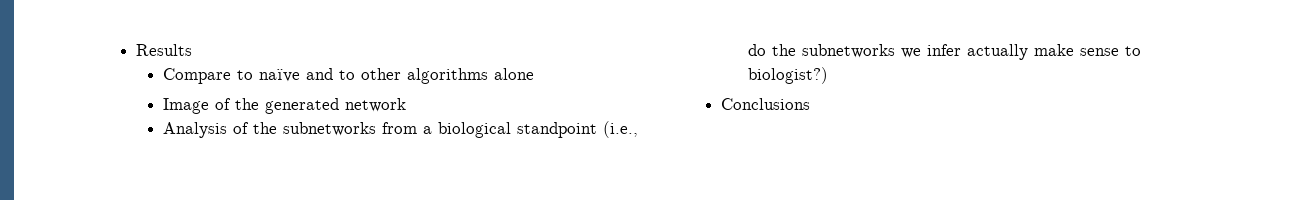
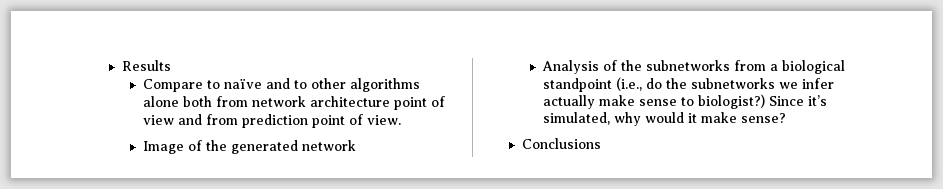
(534, 74) none -> [182,96,445,110] [142,114,401,128] both from network architecture point of view and from prediction point of view.
(828, 75) none -> [768,95,827,106] [542,112,786,126] Since it’s simulated, why would it make sense?

